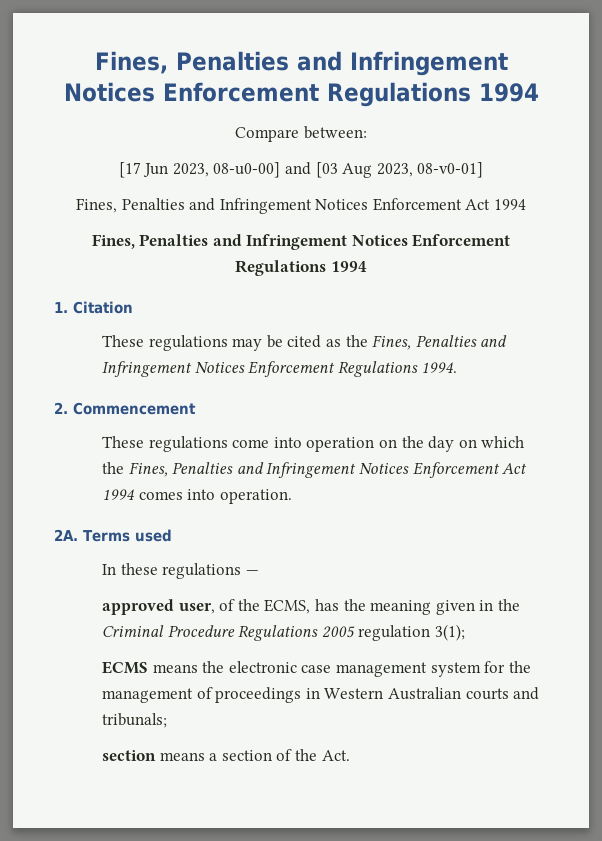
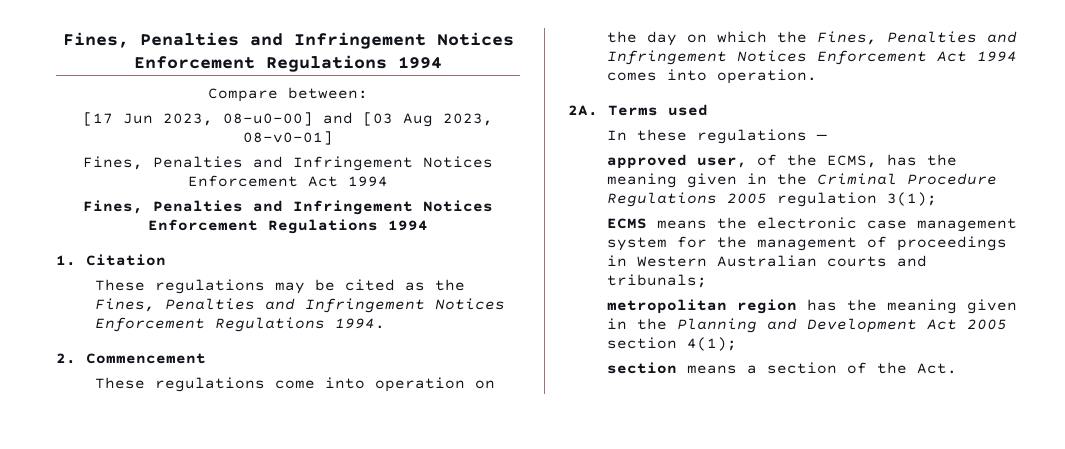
(168, 720) none -> [606,299,1017,314] [606,318,1007,333] [606,337,737,351] // metropolitan region has the meaning given in the Planning and Development Act 2005 section 4(1);

